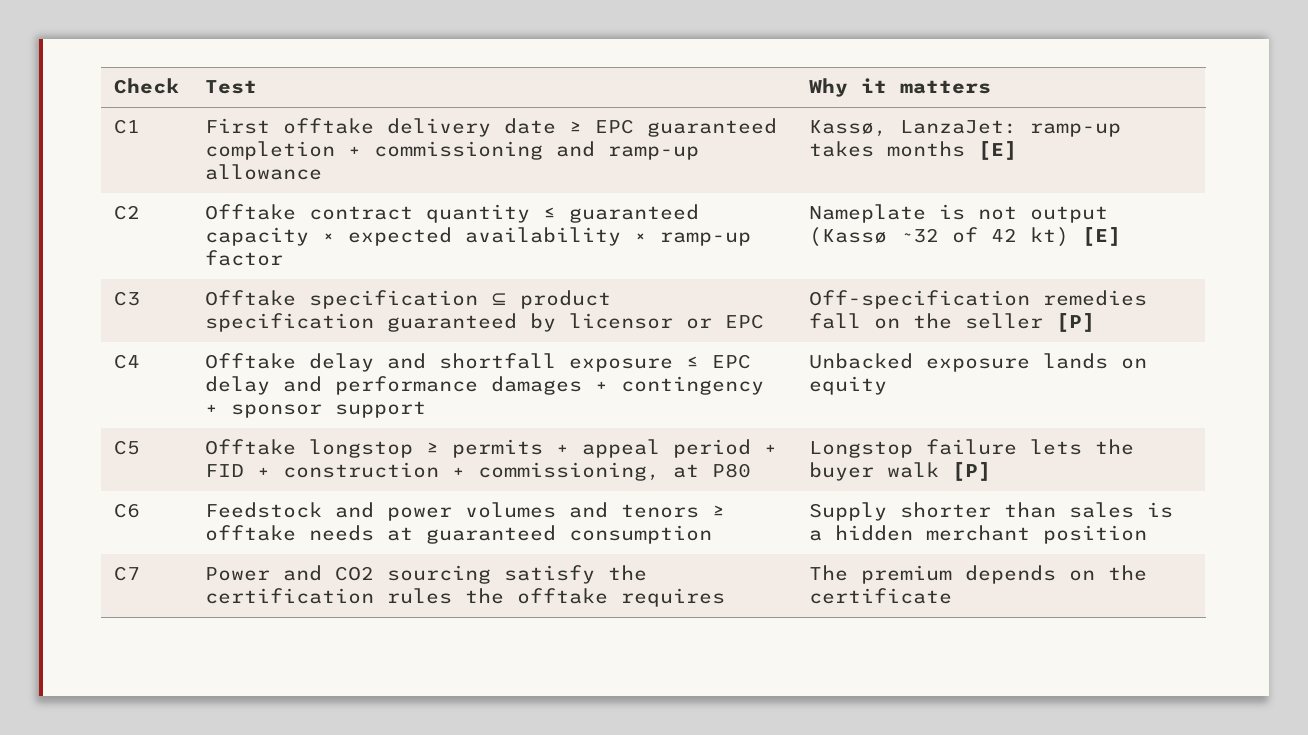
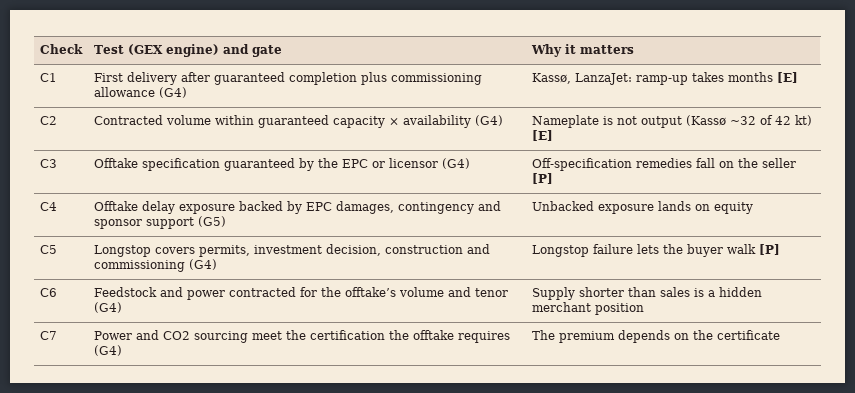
(257, 87) none -> [127,44,282,57] (GEX engine) and gate
[282,118,777,137] [204,141,699,160] offtake delivery date ≥ EPC guaranteed completion + commissioning and ramp-up -> [126,72,482,85] delivery after guaranteed completion plus commissioning
(322, 172) none -> [158,87,187,98] (G4)
[204,204,699,223] [204,227,751,246] [204,250,283,266] Offtake contract quantity ≤ guaranteed capacity × expected availability × ramp-up factor -> [93,115,503,128] Contracted volume within guaranteed capacity × availability (G4)
[490,290,611,309] [204,313,764,332] ⊆ product specification guaranteed by licensor or EPC -> [223,158,470,171] guaranteed by the EPC or licensor (G4)
[386,353,751,372] [204,376,764,395] [204,404,218,414] and shortfall exposure ≤ EPC delay and performance damages + contingency + -> [178,201,501,214] exposure backed by EPC damages, contingency and
(426, 409) none -> [197,216,226,227] (G5)
[204,439,777,458] [204,462,751,481] Offtake longstop ≥ permits + appeal period + FID + construction + commissioning, at P80 -> [93,244,490,257] [93,259,217,272] Longstop covers permits, investment decision, construction and commissioning (G4)
[464,502,725,518] [204,525,712,544] volumes and tenors ≥ offtake needs at guaranteed consumption -> [228,287,508,297] [93,302,122,313] contracted for the offtake’s volume and tenor (G4)
[503,565,595,584] satisfy -> [251,331,282,340] meet
[386,588,452,604] rules -> (385, 335) none
(725, 597) none -> [93,345,122,356] (G4)

